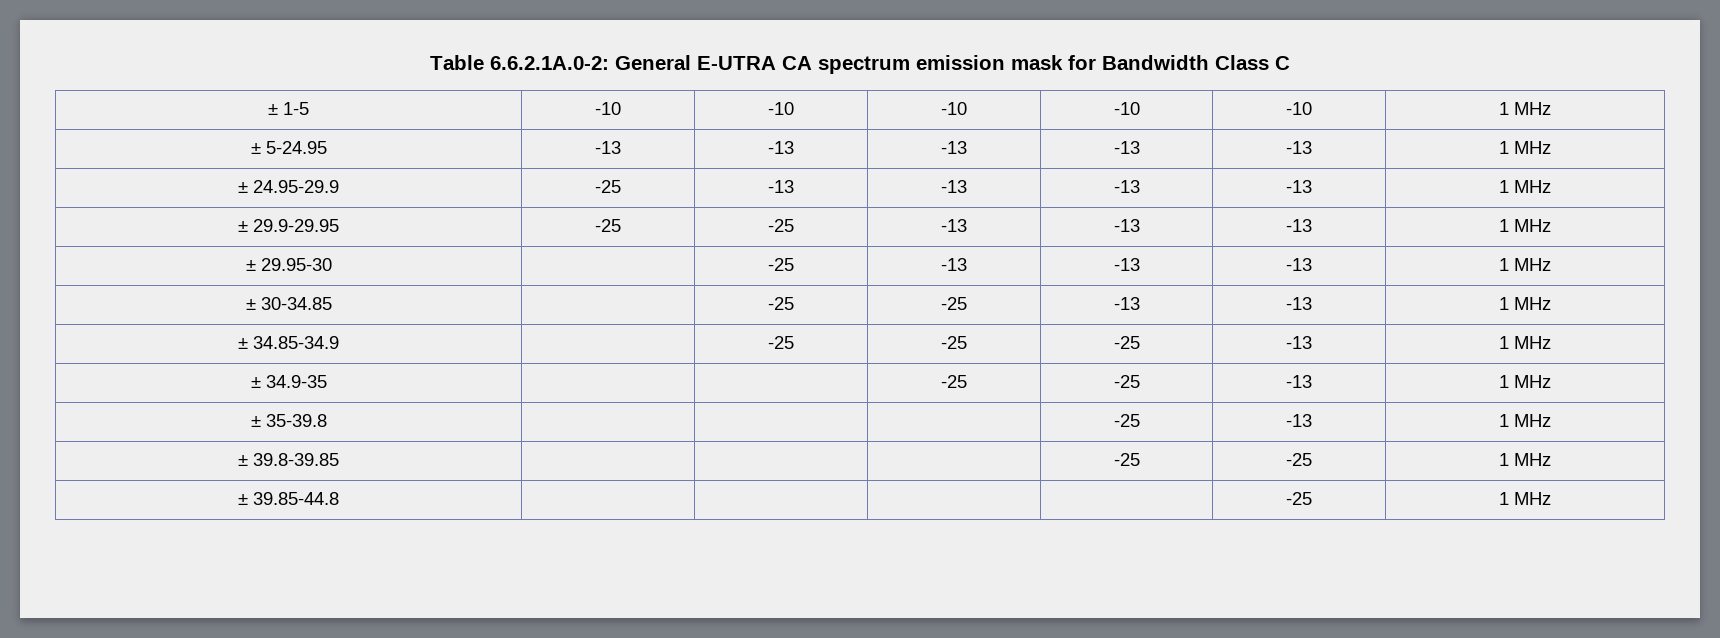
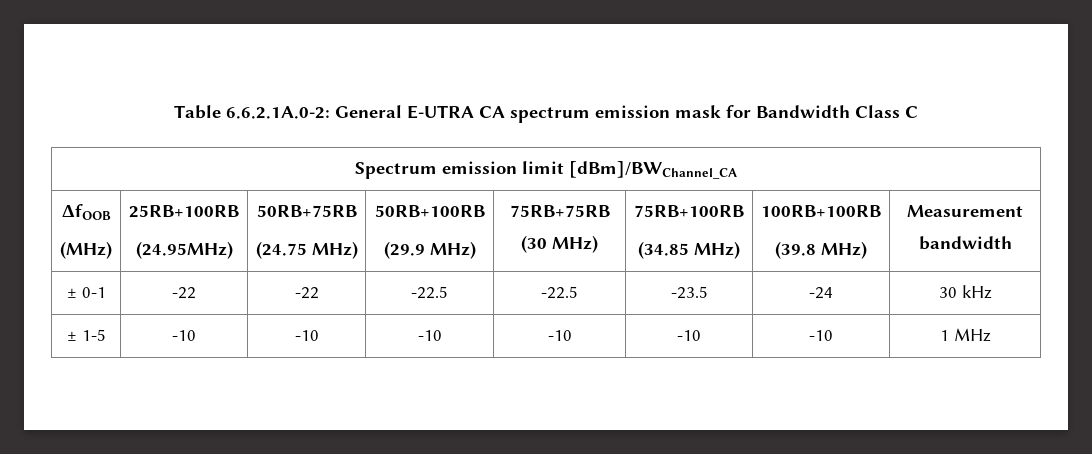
(1290, 63) none -> [355,161,737,179] [61,204,111,220] [60,241,112,259] [129,205,239,218] [135,241,233,259] [256,205,357,217] [255,241,358,259] [374,205,485,217] [383,241,476,259] [509,205,610,217] [521,235,598,253] [634,205,744,217] [638,241,740,259] [761,205,881,217] [775,241,867,259] [907,205,1023,217] [918,236,1012,250] [66,287,106,298] [172,287,196,299] [294,287,319,299] [411,286,448,299] [541,286,578,299] [670,286,708,299] [809,287,833,299] [938,285,992,299] // Spectrum emission limit [dBm]/BWChannel_CA // ΔfOOB // (MHz) | 25RB+100RB // (24.95MHz) | 50RB+75RB // (24.75 MHz) | 50RB+100RB // (29.9 MHz) | 75RB+75RB (30 MHz) | 75RB+100RB // (34.85 MHz) | 100RB+100RB // (39.8 MHz) | Measurement bandwidth // ± 0-1 | -22 | -22 | -22.5 | -22.5 | -23.5 | -24 | 30 kHz
[1499,102,1551,115] [250,141,327,154] [595,141,621,154] [768,141,794,154] [941,141,967,154] [1113,141,1140,154] [1286,141,1312,154] [1499,141,1551,154] [238,180,339,193] [595,180,621,193] [768,180,794,193] [941,180,967,193] [1113,180,1140,193] [1286,180,1312,193] [1499,180,1551,193] [238,219,339,232] [595,219,621,232] [768,219,794,232] [941,219,967,232] [1113,219,1140,232] [1286,219,1312,232] [1499,219,1551,232] [245,258,332,271] [768,258,794,271] [941,258,967,271] [1113,258,1140,271] [1286,258,1312,271] [1499,258,1551,271] [245,297,332,310] [768,297,794,310] [941,297,967,310] [1113,297,1140,310] [1286,297,1312,310] [1499,297,1551,310] [238,336,339,349] [768,336,794,349] [941,336,967,349] [1113,336,1140,349] [1286,336,1312,349] [1499,336,1551,349] [250,375,327,388] [941,375,967,388] [1113,375,1140,388] [1286,375,1312,388] [1499,375,1551,388] [250,414,327,427] [1113,414,1140,427] [1286,414,1312,427] [1499,414,1551,427] [238,453,339,466] [1113,453,1140,466] [1286,453,1312,466] [1499,453,1551,466] [238,492,339,505] [1286,492,1312,505] 1 MHz // ± 5-24.95 | -13 | -13 | -13 | -13 | -13 | 1 MHz // ± 24.95-29.9 | -25 | -13 | -13 | -13 | -13 | 1 MHz // ± 29.9-29.95 | -25 | -25 | -13 | -13 | -13 | 1 MHz // ± 29.95-30 | | -25 | -13 | -13 | -13 | 1 MHz // ± 30-34.85 | | -25 | -25 | -13 | -13 | 1 MHz // ± 34.85-34.9 | | -25 | -25 | -25 | -13 | 1 MHz // ± 34.9-35 | | | -25 | -25 | -13 | 1 MHz // ± 35-39.8 | | | | -25 | -13 | 1 MHz // ± 39.8-39.85 | | | | -25 | -25 | 1 MHz // ± 39.85-44.8 | | | | | -25 -> [809,330,833,341] -10

